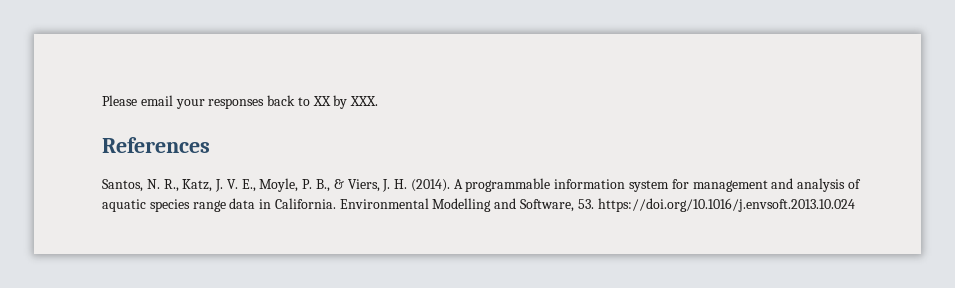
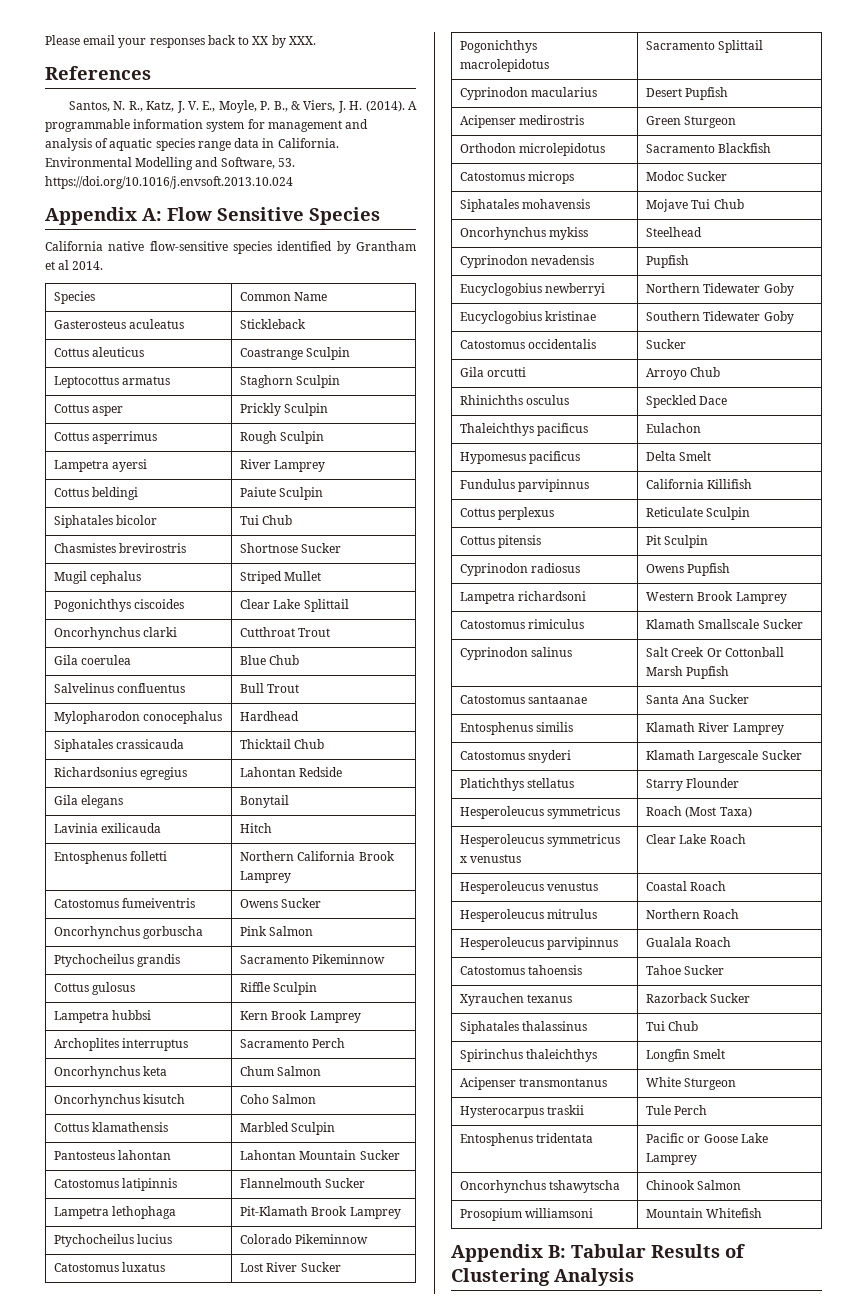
(855, 205) none -> [45,207,380,225] [45,241,416,254] [45,260,104,270] [54,291,96,304] [240,292,328,301] [54,319,185,329] [240,319,307,329] [54,347,145,357] [240,347,351,360] [54,376,171,388] [240,375,341,388] [54,404,124,416] [240,403,329,416] [54,431,158,444] [240,431,325,444] [54,459,148,472] [240,459,326,472] [54,487,139,500] [240,487,324,500] [54,515,158,528] [240,515,293,525] [54,543,187,553] [240,543,342,553] [54,571,142,584] [240,571,322,584] [54,599,185,612] [240,599,349,612] [54,627,178,640] [240,627,331,637] [54,655,132,665] [240,655,300,665] [54,683,186,693] [240,683,300,693] [54,711,223,724] [240,711,300,721] [54,739,185,752] [240,739,325,749] [54,767,188,780] [240,767,343,777] [54,795,124,808] [240,795,290,808] [54,823,162,833] [240,823,273,833] [54,851,168,864] [240,851,395,861] [240,871,292,883] [54,898,196,908] [240,898,322,908] [54,926,204,939] [240,926,314,936] [54,954,181,967] [240,954,386,964] [54,982,136,995] [240,982,318,995] [54,1010,152,1023] [240,1010,361,1023] [54,1038,189,1051] [240,1038,346,1048] [54,1066,168,1079] [240,1066,322,1076] [54,1094,186,1107] [240,1094,317,1104] [54,1122,169,1132] [240,1122,336,1135] [54,1150,172,1160] [240,1150,400,1160] [54,1178,178,1191] [240,1178,366,1188] [54,1206,177,1219] [240,1206,401,1219] [54,1234,173,1247] [240,1234,369,1244] [54,1262,166,1272] [240,1262,341,1272] [460,40,538,53] [460,59,550,72] [646,40,764,53] [460,87,598,100] [646,87,729,100] [460,115,585,128] [646,116,737,128] [460,143,606,156] [646,143,772,153] [460,171,575,184] [646,171,728,181] [460,199,591,212] [646,199,744,212] [460,227,589,240] [646,227,703,237] [460,255,595,268] [646,255,690,268] [460,283,606,296] [646,283,794,296] [460,311,597,324] [646,311,794,324] [460,339,597,349] [646,339,687,349] [460,367,527,377] [646,367,721,380] [460,395,570,405] [646,395,728,408] [460,423,589,436] [646,423,702,433] [460,451,581,464] [646,451,712,461] [460,479,590,492] [646,479,753,489] [460,507,555,520] [646,507,751,520] [460,535,542,548] [646,535,709,548] [460,563,581,576] [646,563,731,576] [460,591,587,604] [646,591,787,604] [460,619,585,629] [646,619,803,629] [460,647,573,660] [646,647,784,657] [646,666,730,679] [460,695,588,704] [646,694,749,704] [460,722,574,735] [646,722,784,735] [460,750,572,763] [646,750,802,763] [460,778,575,791] [646,778,740,791] [460,806,621,819] [646,806,752,818] [460,834,621,847] [460,854,522,863] [646,834,746,844] [460,881,599,894] [646,881,727,891] [460,909,598,922] [646,909,740,919] [460,937,619,950] [646,937,732,947] [460,965,583,975] [646,965,725,975] [460,993,573,1006] [646,993,751,1003] [460,1021,588,1034] [646,1021,699,1031] [460,1049,598,1062] [646,1049,726,1062] [460,1077,608,1090] [646,1077,737,1090] [460,1105,585,1118] [646,1105,708,1115] [460,1133,594,1146] [646,1133,768,1143] [646,1153,698,1165] [460,1180,621,1193] [646,1180,742,1190] [460,1208,594,1221] [646,1208,763,1218] [451,1244,745,1262] [451,1268,634,1286] // Appendix A: Flow Sensitive Species // California native flow-sensitive species identified by Grantham et al 2014. // Species | Common Name // Gasterosteus aculeatus | Stickleback // Cottus aleuticus | Coastrange Sculpin // Leptocottus armatus | Staghorn Sculpin // Cottus asper | Prickly Sculpin // Cottus asperrimus | Rough Sculpin // Lampetra ayersi | River Lamprey // Cottus beldingi | Paiute Sculpin // Siphatales bicolor | Tui Chub // Chasmistes brevirostris | Shortnose Sucker // Mugil cephalus | Striped Mullet // Pogonichthys ciscoides | Clear Lake Splittail // Oncorhynchus clarki | Cutthroat Trout // Gila coerulea | Blue Chub // Salvelinus confluentus | Bull Trout // Mylopharodon conocephalus | Hardhead // Siphatales crassicauda | Thicktail Chub // Richardsonius egregius | Lahontan Redside // Gila elegans | Bonytail // Lavinia exilicauda | Hitch // Entosphenus folletti | Northern California Brook Lamprey // Catostomus fumeiventris | Owens Sucker // Oncorhynchus gorbuscha | Pink Salmon // Ptychocheilus grandis | Sacramento Pikeminnow // Cottus gulosus | Riffle Sculpin // Lampetra hubbsi | Kern Brook Lamprey // Archoplites interruptus | Sacramento Perch // Oncorhynchus keta | Chum Salmon // Oncorhynchus kisutch | Coho Salmon // Cottus klamathensis | Marbled Sculpin // Pantosteus lahontan | Lahontan Mountain Sucker // Catostomus latipinnis | Flannelmouth Sucker // Lampetra lethophaga | Pit-Klamath Brook Lamprey // Ptychocheilus lucius | Colorado Pikeminnow // Catostomus luxatus | Lost River Sucker // Pogonichthys macrolepidotus | Sacramento Splittail // Cyprinodon macularius | Desert Pupfish // Acipenser medirostris | Green Sturgeon // Orthodon microlepidotus | Sacramento Blackfish // Catostomus microps | Modoc Sucker // Siphatales mohavensis | Mojave Tui Chub // Oncorhynchus mykiss | Steelhead // Cyprinodon nevadensis | Pupfish // Eucyclogobius newberryi | Northern Tidewater Goby // Eucyclogobius kristinae | Southern Tidewater Goby // Catostomus occidentalis | Sucker // Gila orcutti | Arroyo Chub // Rhinichths osculus | Speckled Dace // Thaleichthys pacificus | Eulachon // Hypomesus pacificus | Delta Smelt // Fundulus parvipinnus | California Killifish // Cottus perplexus | Reticulate Sculpin // Cottus pitensis | Pit Sculpin // Cyprinodon radiosus | Owens Pupfish // Lampetra richardsoni | Western Brook Lamprey // Catostomus rimiculus | Klamath Smallscale Sucker // Cyprinodon salinus | Salt Creek Or Cottonball Marsh Pupfish // Catostomus santaanae | Santa Ana Sucker // Entosphenus similis | Klamath River Lamprey // Catostomus snyderi | Klamath Largescale Sucker // Platichthys stellatus | Starry Flounder // Hesperoleucus symmetricus | Roach (Most Taxa) // Hesperoleucus symmetricus x venustus | Clear Lake Roach // Hesperoleucus venustus | Coastal Roach // Hesperoleucus mitrulus | Northern Roach // Hesperoleucus parvipinnus | Gualala Roach // Catostomus tahoensis | Tahoe Sucker // Xyrauchen texanus | Razorback Sucker // Siphatales thalassinus | Tui Chub // Spirinchus thaleichthys | Longfin Smelt // Acipenser transmontanus | White Sturgeon // Hysterocarpus traskii | Tule Perch // Entosphenus tridentata | Pacific or Goose Lake Lamprey // Oncorhynchus tshawytscha | Chinook Salmon // Prosopium williamsoni | Mountain Whitefish // Appendix B: Tabular Results of Clustering Analysis

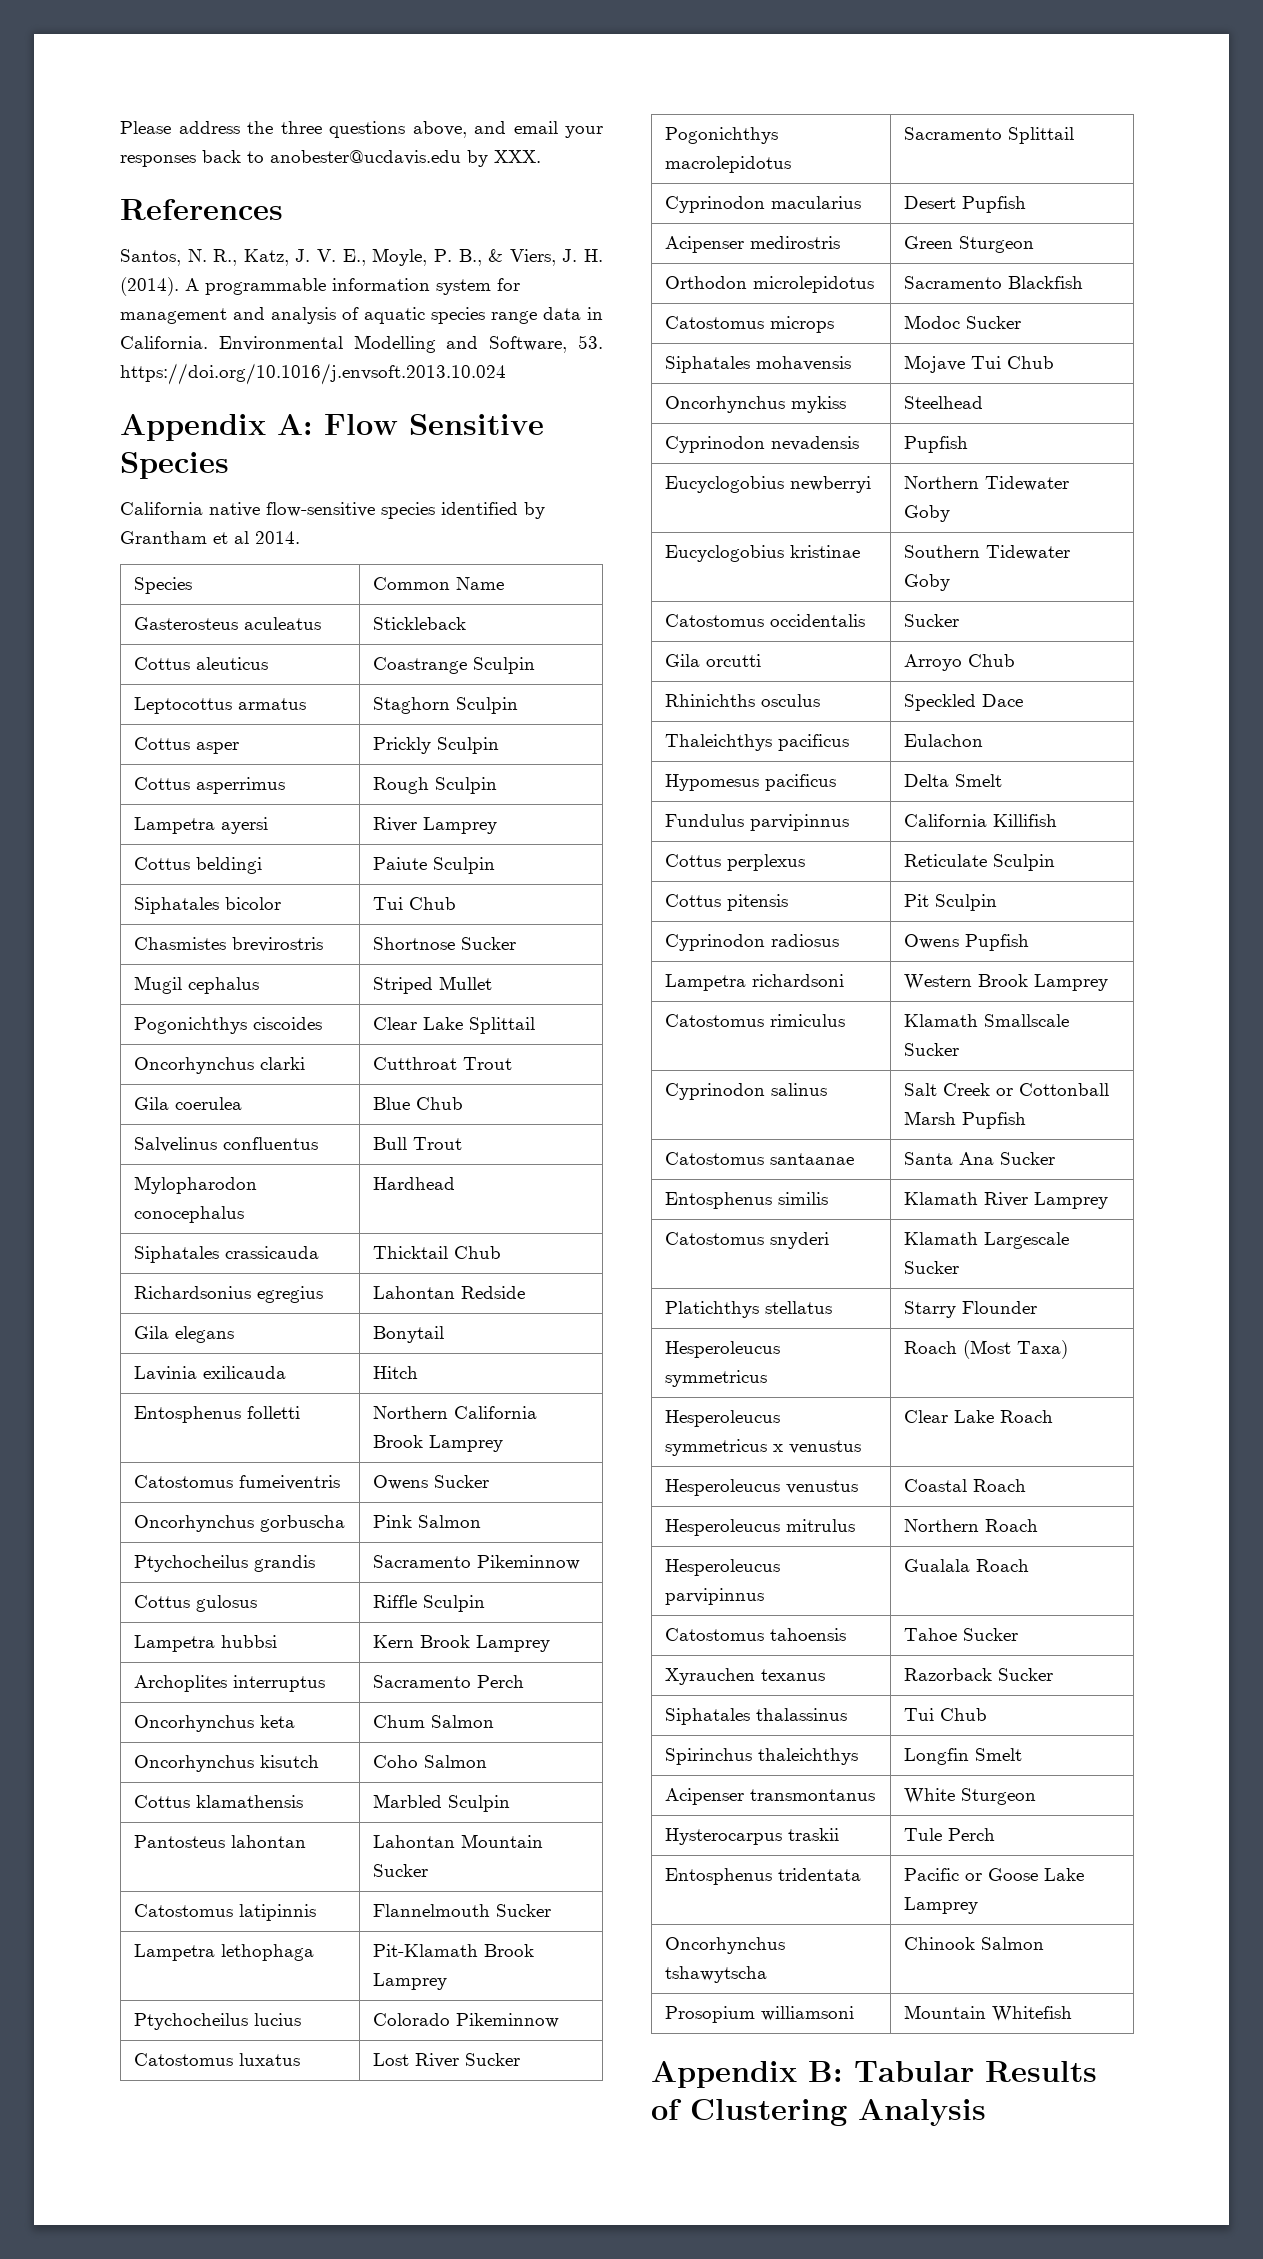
(80, 40) none -> [178,121,506,138] address the three questions above, and
[252,36,269,45] XX -> [270,150,461,165] anobester@ucdavis.edu
[706,648,722,657] Or -> [995,1088,1013,1096] or

